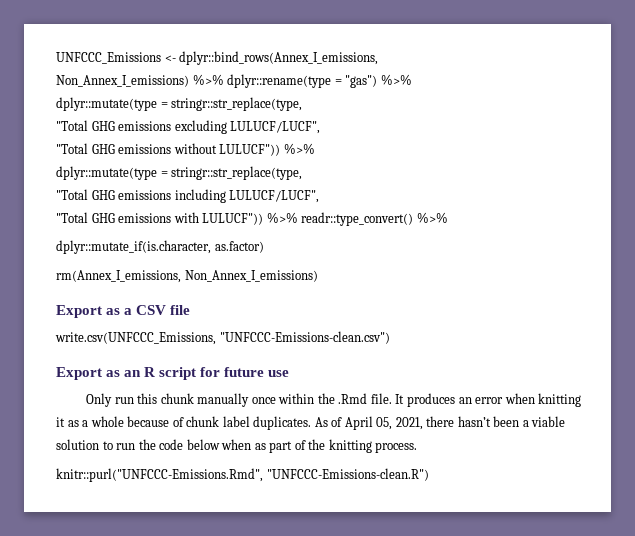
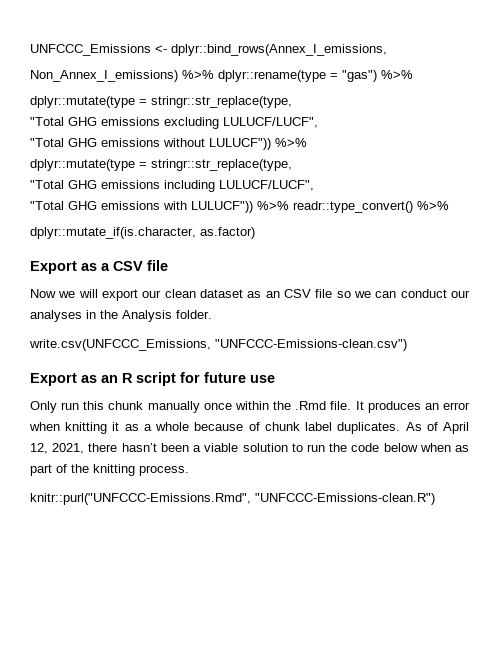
[56,270,318,283] // rm(Annex_I_emissions, Non_Annex_I_emissions) -> (255, 233) none
(191, 310) none -> [30,289,470,301] [30,310,212,322] // Now we will export our clean dataset as an CSV file so we can conduct our analyses in the Analysis folder.
[376,417,393,430] 05, -> [30,443,48,454] 12,

